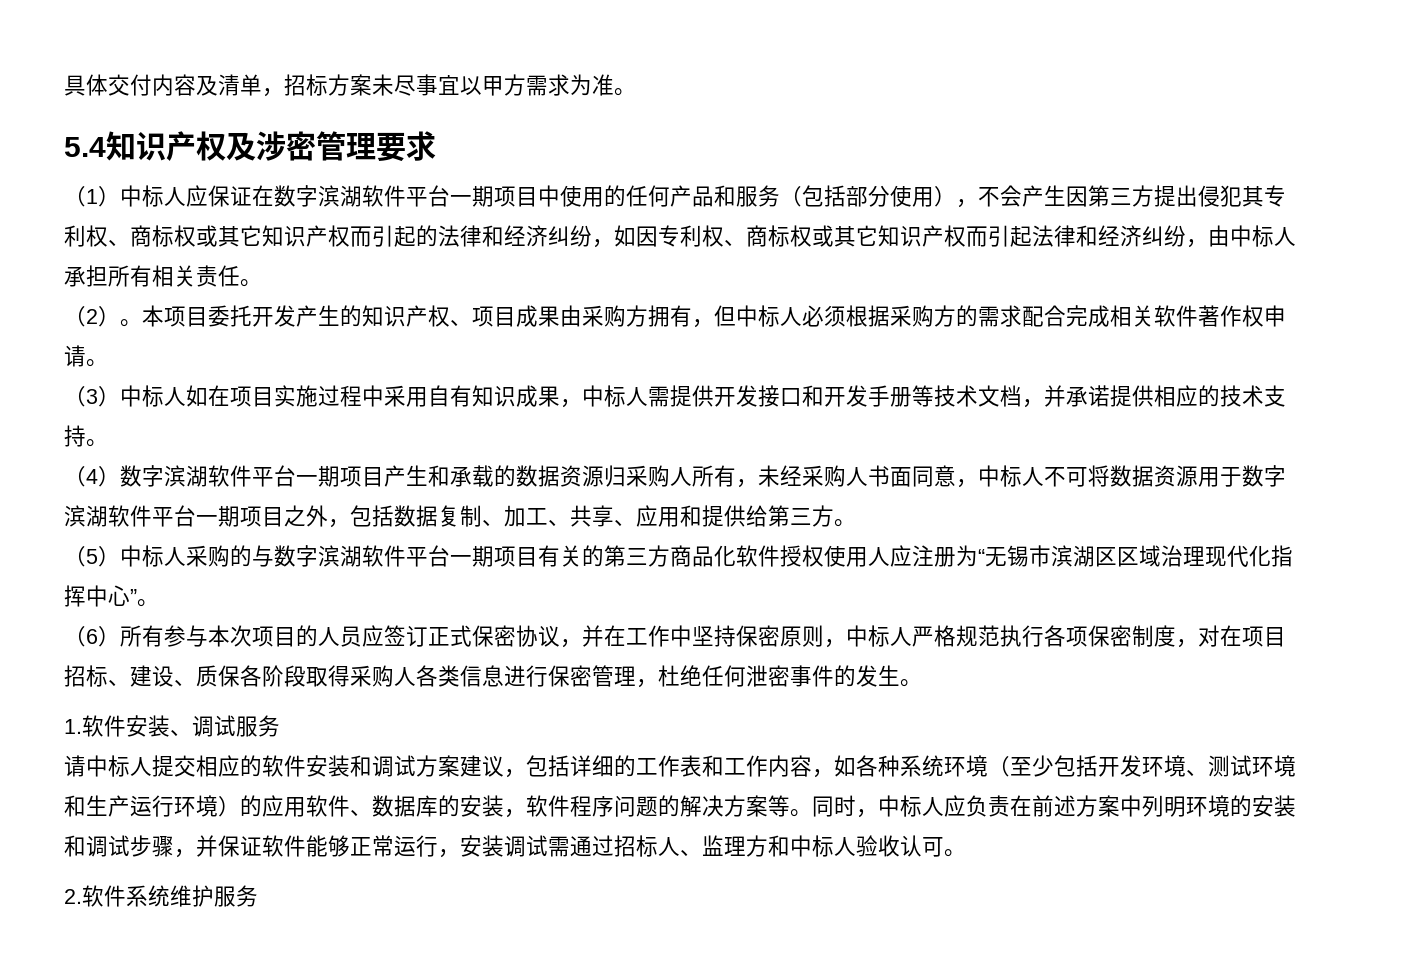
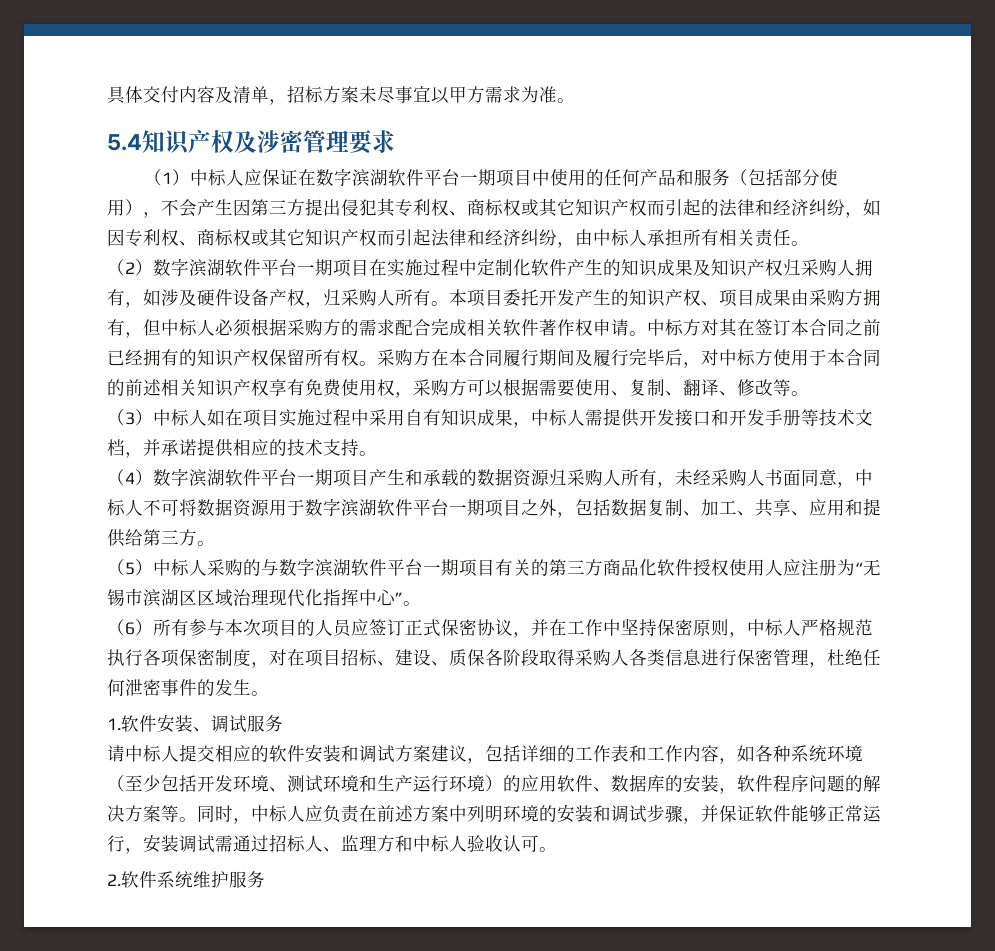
(120, 316) none -> [153,258,873,277] [107,289,431,308] 数字滨湖软件平台一期项目在实施过程中定制化软件产生的知识成果及知识产权归采购人拥有，如涉及硬件设备产权，归采购人所有
(108, 363) none -> [647,318,881,337] [107,348,881,368] [107,378,809,398] 中标方对其在签订本合同之前已经拥有的知识产权保留所有权。采购方在本合同履行期间及履行完毕后，对中标方使用于本合同的前述相关知识产权享有免费使用权，采购方可以根据需要使用、复制、翻译、修改等。

